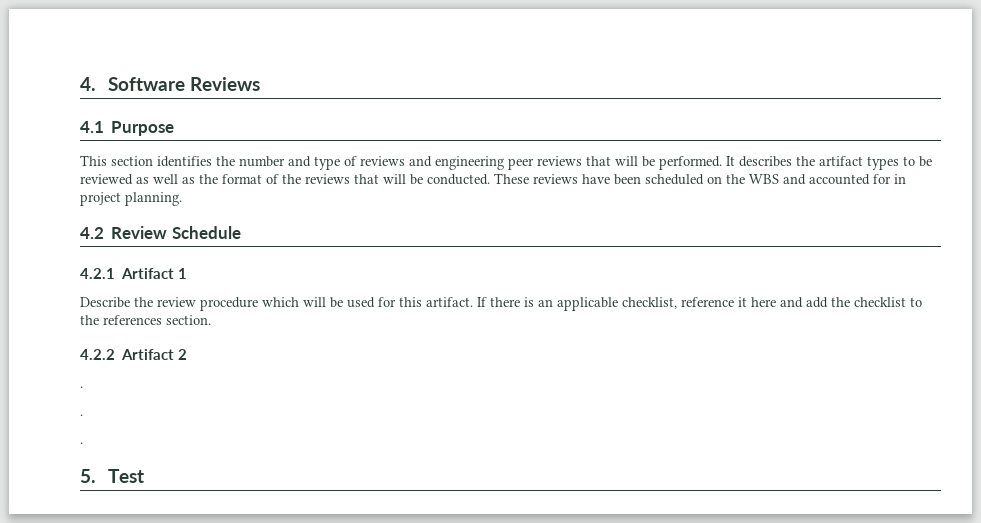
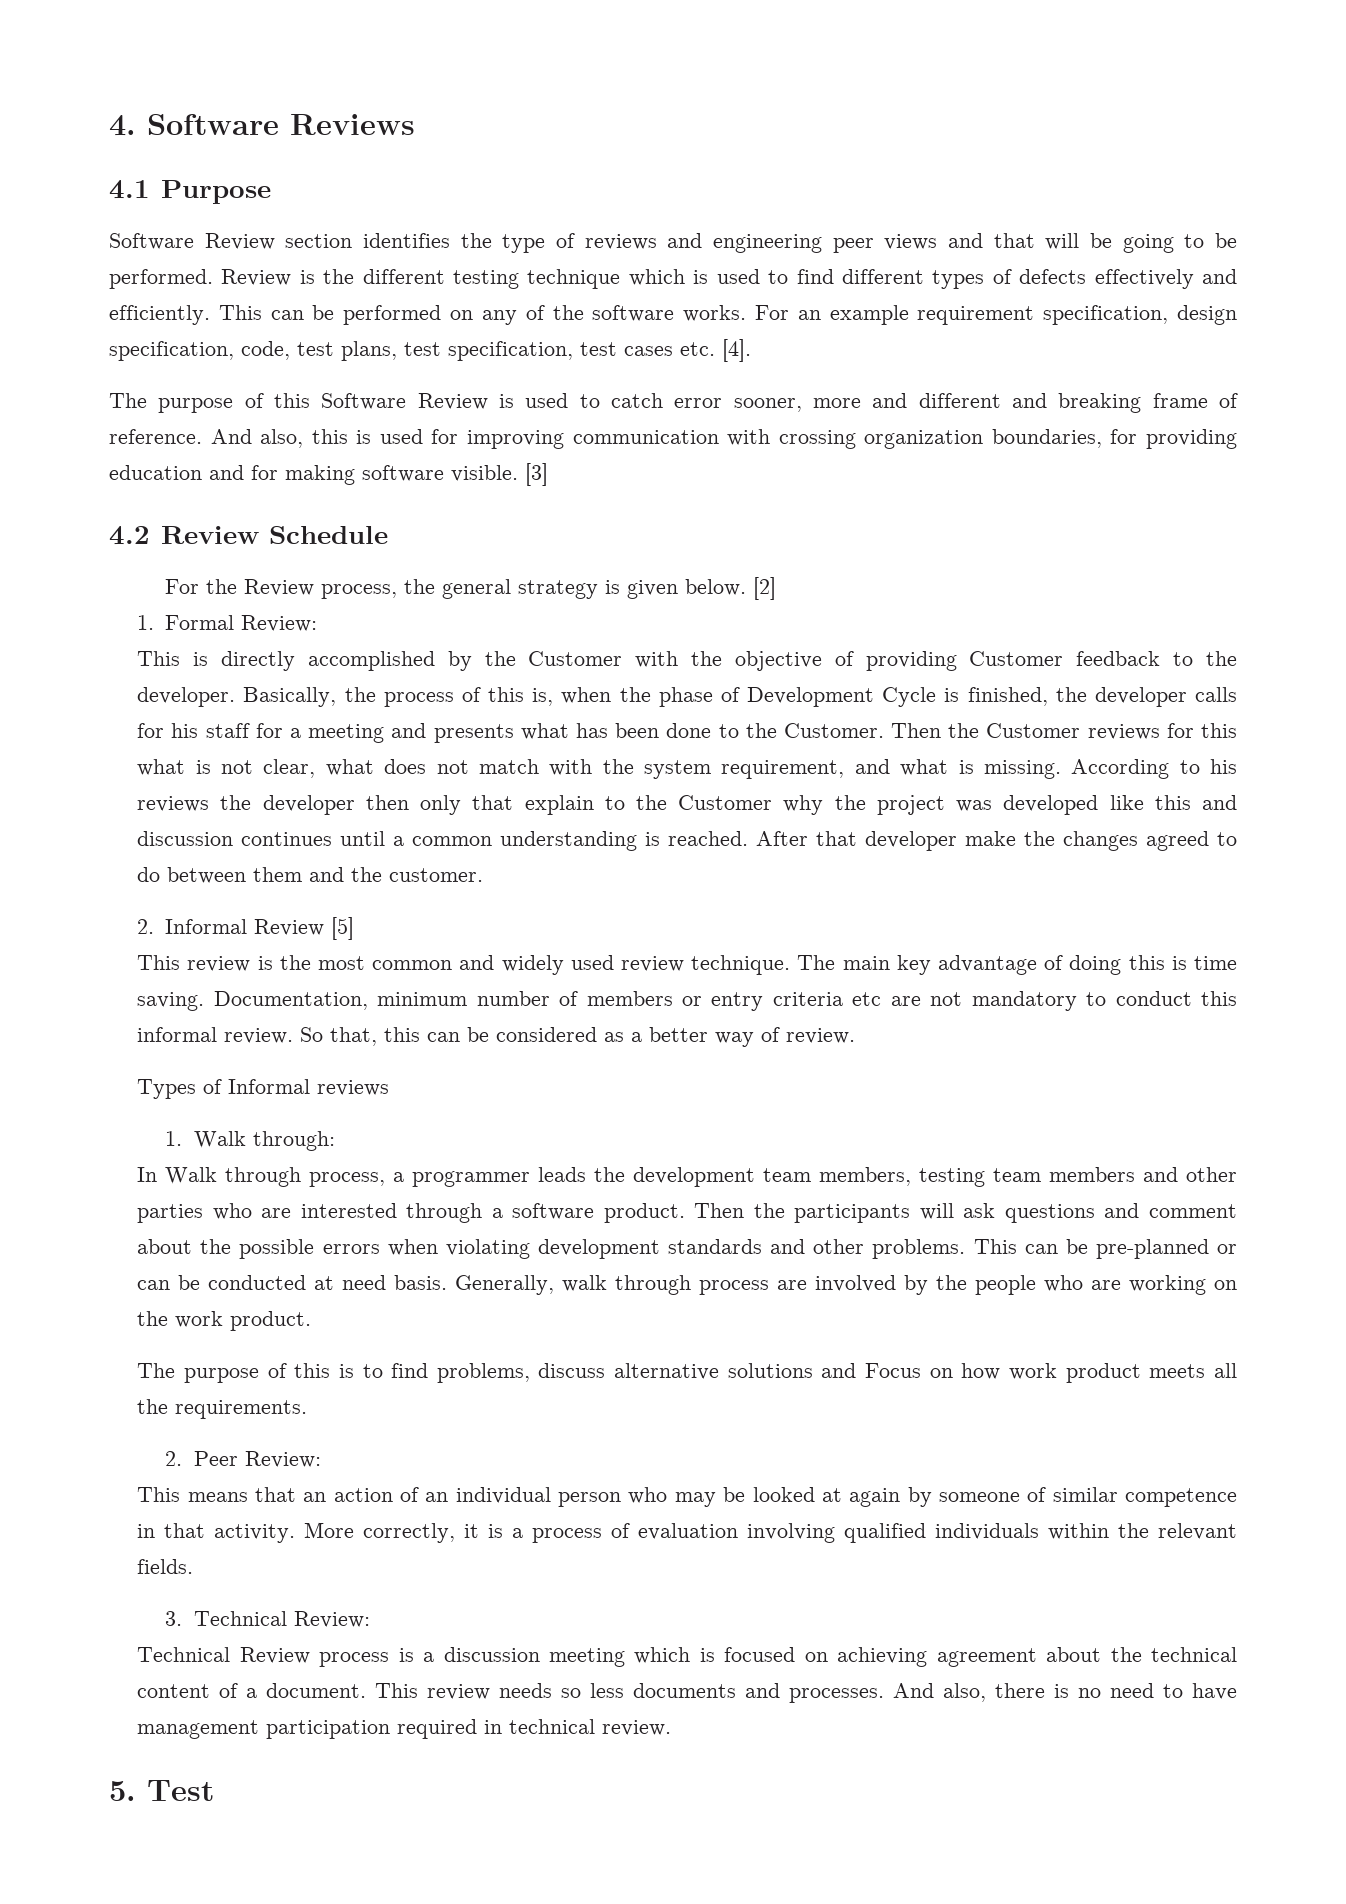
[80,155,107,166] This -> [109,233,275,250] Software Review
[239,156,311,167] number and -> (492, 240) none
[537,156,932,170] [80,173,906,185] [80,192,182,206] [80,226,241,239] [80,268,188,279] [80,297,922,311] [80,315,211,325] [80,349,188,360] [80,386,83,388] [80,414,83,416] [80,442,83,444] reviews that will be performed. It describes the artifact types to be reviewed as well as the format of the reviews that will be conducted. These reviews have been scheduled on the WBS and accounted for in project planning. // 4.2 Review Schedule // 4.2.1 Artifact 1 // Describe the review procedure which will be used for this artifact. If there is an applicable checklist, reference it here and add the checklist to the references section. // 4.2.2 Artifact 2 // . // . // . -> [884,233,1237,253] [109,269,1237,289] [109,305,1237,325] [109,339,751,362] [109,393,1238,413] [109,429,1237,449] [109,463,548,486] [109,526,388,545] [165,577,777,600] [137,615,318,632] [137,651,1237,671] [137,687,1238,707] [137,723,1238,743] [137,759,1237,779] [137,795,1237,815] [137,831,1237,851] [137,867,484,884] [137,917,355,940] [137,955,1237,975] [137,991,1238,1011] [137,1027,856,1047] [137,1079,390,1099] [165,1131,335,1151] [137,1167,1237,1187] [137,1203,1237,1223] [137,1239,1237,1259] [137,1275,1237,1295] [137,1311,312,1331] [137,1363,1237,1383] [137,1399,308,1419] [165,1451,321,1468] [137,1487,1237,1507] [137,1522,1237,1543] [137,1559,194,1574] [165,1611,370,1628] [137,1647,1238,1667] [137,1683,1237,1703] [137,1719,672,1739] views and that will be going to be performed. Review is the different testing technique which is used to find different types of defects effectively and efficiently. This can be performed on any of the software works. For an example requirement specification, design specification, code, test plans, test specification, test cases etc. [4]. // The purpose of this Software Review is used to catch error sooner, more and different and breaking frame of reference. And also, this is used for improving communication with crossing organization boundaries, for providing education and for making software visible. [3] // 4.2 Review Schedule // For the Review process, the general strategy is given below. [2] // 1. Formal Review: // This is directly accomplished by the Customer with the objective of providing Customer feedback to the developer. Basically, the process of this is, when the phase of Development Cycle is finished, the developer calls for his staff for a meeting and presents what has been done to the Customer. Then the Customer reviews for this what is not clear, what does not match with the system requirement, and what is missing. According to his reviews the developer then only that explain to the Customer why the project was developed like this and discussion continues until a common understanding is reached. After that developer make the changes agreed to do between them and the customer. // 2. Informal Review [5] // This review is the most common and widely used review technique. The main key advantage of doing this is time saving. Documentation, minimum number of members or entry criteria etc are not mandatory to conduct this informal review. So that, this can be considered as a better way of review. // Types of Informal reviews // 1. Walk through: // In Walk through process, a programmer leads the development team members, testing team members and other parties who are interested through a software product. Then the participants will ask questions and comment about the possible errors when violating development standards and other problems. This can be pre-planned or can be conducted at need basis. Generally, walk through process are involved by the people who are working on the work product. // The purpose of this is to find problems, discuss alternative solutions and Focus on how work product meets all the requirements. // 2. Peer Review: // This means that an action of an individual person who may be looked at again by someone of similar competence in that activity. More correctly, it is a process of evaluation involving qualified individuals within the relevant fields. // 3. Technical Review: // Technical Review process is a discussion meeting which is focused on achieving agreement about the technical content of a document. This review needs so less documents and processes. And also, there is no need to have management participation required in technical review.

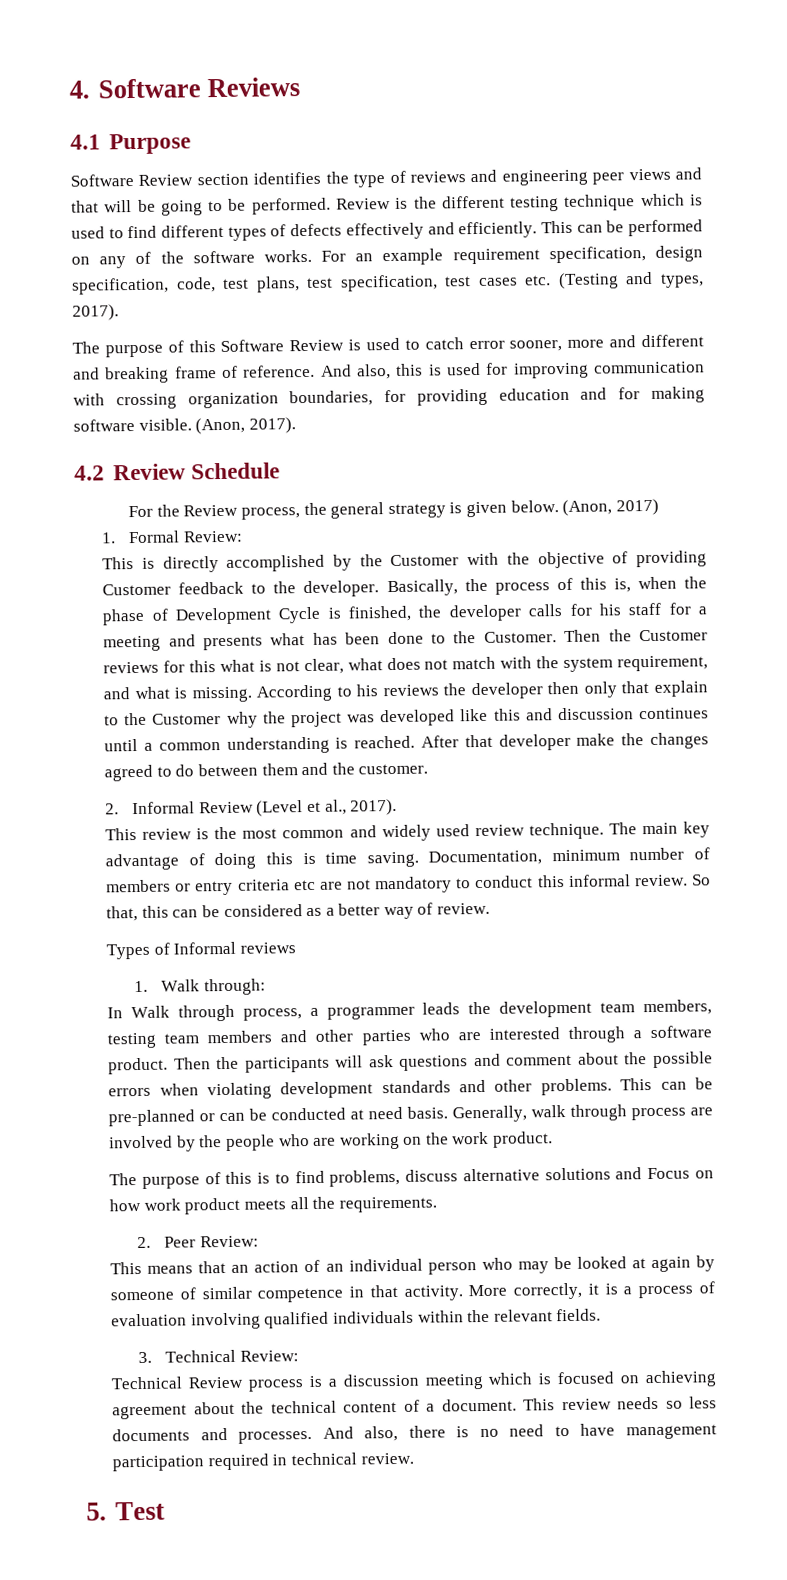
[722,339,751,362] [4]. -> [557,271,704,290] [72,304,119,321] (Testing and types, 2017).
[525,463,548,486] [3] -> [195,417,296,435] (Anon, 2017).
[753,577,777,600] [2] -> [562,498,659,517] (Anon, 2017)
[331,917,355,940] [5] -> [256,798,398,817] (Level et al., 2017).

